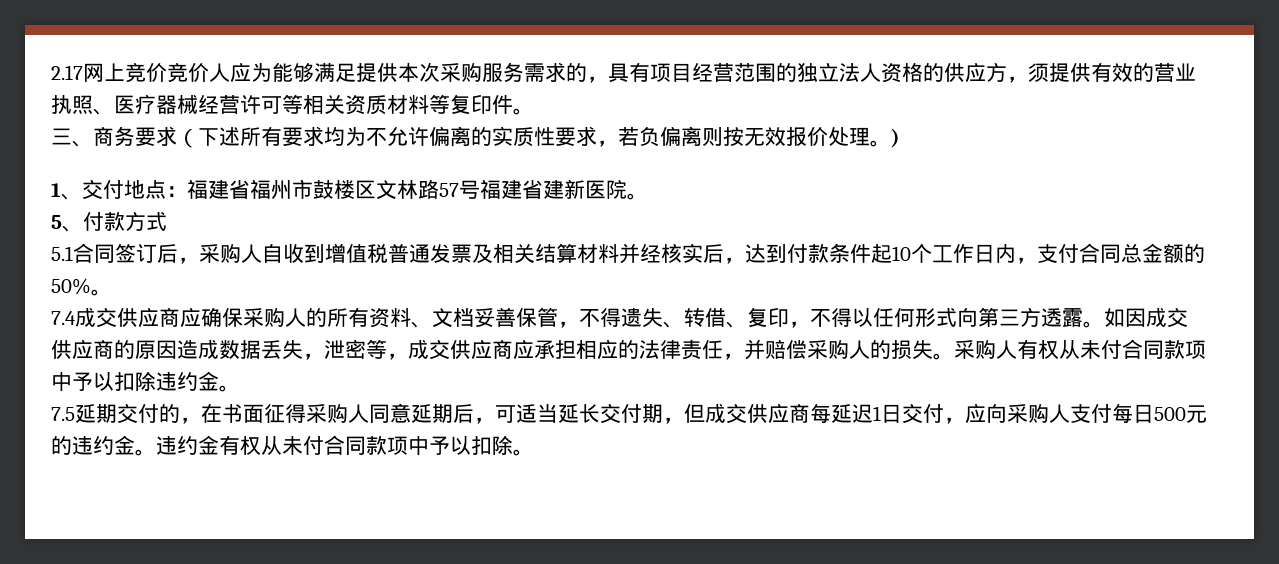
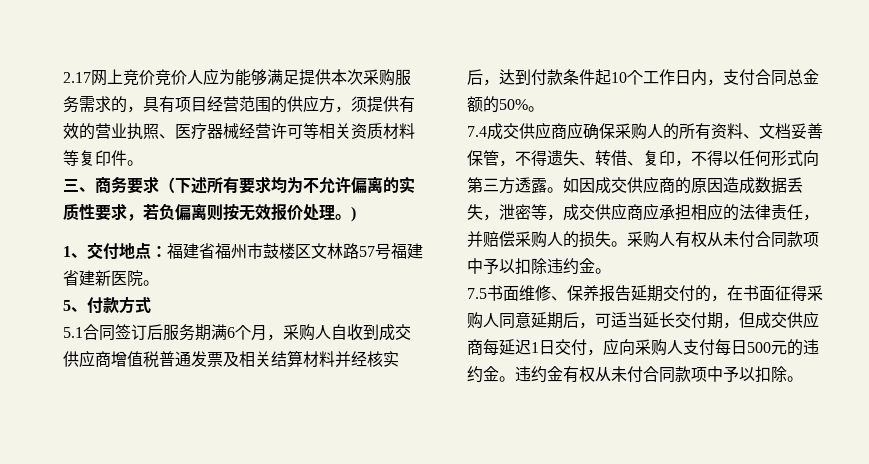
[797,62,944,83] 独立法人资格的 -> (287, 104) none
(178, 253) none -> [163,324,267,341] 服务期满6个月
(325, 253) none -> [379,324,411,341] [63,350,111,367] 成交供应商
(75, 414) none -> [487,285,631,302] 书面维修、保养报告

